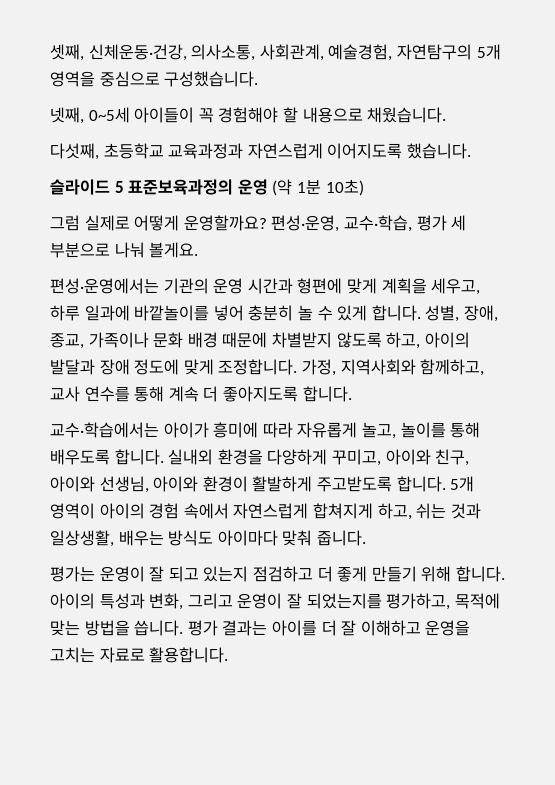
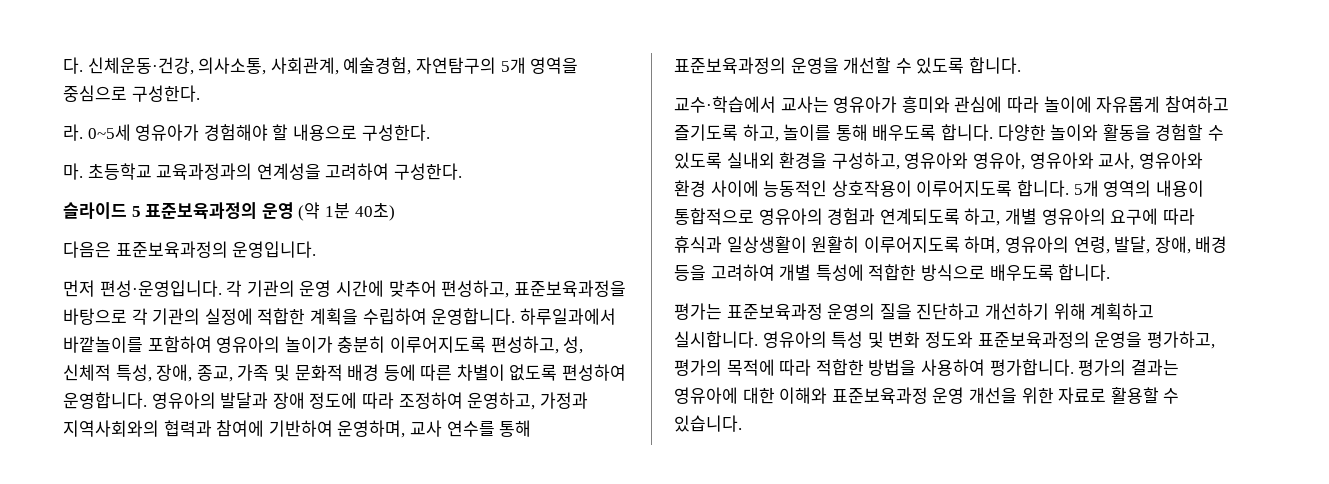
[50,44,84,61] 셋째, -> [63,57,83,74] 다.
[164,71,259,87] [50,107,447,124] [50,143,471,160] 구성했습니다. // 넷째, 0~5세 아이들이 꼭 경험해야 할 내용으로 채웠습니다. // 다섯째, 초등학교 교육과정과 자연스럽게 이어지도록 했습니다. -> [131,85,200,102] [63,124,430,141] [63,163,462,180] 구성한다. // 라. 0~5세 영유아가 경험해야 할 내용으로 구성한다. // 마. 초등학교 교육과정과의 연계성을 고려하여 구성한다.
[325,179,364,196] [50,215,467,232] [50,242,199,258] [50,278,481,295] [50,305,498,322] [50,332,470,349] [50,359,485,376] [50,386,352,402] [50,422,481,439] [50,449,470,466] [50,476,475,493] [50,503,481,520] [50,530,366,547] [50,566,505,582] [50,593,500,610] [50,620,471,636] [50,647,229,663] 10초) // 그럼 실제로 어떻게 운영할까요? 편성·운영, 교수·학습, 평가 세 부분으로 나눠 볼게요. // 편성·운영에서는 기관의 운영 시간과 형편에 맞게 계획을 세우고, 하루 일과에 바깥놀이를 넣어 충분히 놀 수 있게 합니다. 성별, 장애, 종교, 가족이나 문화 배경 때문에 차별받지 않도록 하고, 아이의 발달과 장애 정도에 맞게 조정합니다. 가정, 지역사회와 함께하고, 교사 연수를 통해 계속 더 좋아지도록 합니다. // 교수·학습에서는 아이가 흥미에 따라 자유롭게 놀고, 놀이를 통해 배우도록 합니다. 실내외 환경을 다양하게 꾸미고, 아이와 친구, 아이와 선생님, 아이와 환경이 활발하게 주고받도록 합니다. 5개 영역이 아이의 경험 속에서 자연스럽게 합쳐지게 하고, 쉬는 것과 일상생활, 배우는 방식도 아이마다 맞춰 줍니다. // 평가는 운영이 잘 되고 있는지 점검하고 더 좋게 만들기 위해 합니다. 아이의 특성과 변화, 그리고 운영이 잘 되었는지를 평가하고, 목적에 맞는 방법을 씁니다. 평가 결과는 아이를 더 잘 이해하고 운영을 고치는 자료로 활용합니다. -> [354,203,395,221] [63,241,317,258] [63,280,626,298] [63,308,616,325] [63,336,584,354] [63,364,627,382] [63,392,588,410] [63,420,532,438] [674,57,1021,74] [674,96,1229,113] [674,124,1224,142] [674,152,1203,170] [674,180,1204,197] [674,208,1195,226] [674,236,1228,254] [674,264,1111,281] [674,303,1155,320] [674,331,1215,349] [674,359,1179,376] [674,387,1180,404] [674,415,742,432] 40초) // 다음은 표준보육과정의 운영입니다. // 먼저 편성·운영입니다. 각 기관의 운영 시간에 맞추어 편성하고, 표준보육과정을 바탕으로 각 기관의 실정에 적합한 계획을 수립하여 운영합니다. 하루일과에서 바깥놀이를 포함하여 영유아의 놀이가 충분히 이루어지도록 편성하고, 성, 신체적 특성, 장애, 종교, 가족 및 문화적 배경 등에 따른 차별이 없도록 편성하여 운영합니다. 영유아의 발달과 장애 정도에 따라 조정하여 운영하고, 가정과 지역사회와의 협력과 참여에 기반하여 운영하며, 교사 연수를 통해 표준보육과정의 운영을 개선할 수 있도록 합니다. // 교수·학습에서 교사는 영유아가 흥미와 관심에 따라 놀이에 자유롭게 참여하고 즐기도록 하고, 놀이를 통해 배우도록 합니다. 다양한 놀이와 활동을 경험할 수 있도록 실내외 환경을 구성하고, 영유아와 영유아, 영유아와 교사, 영유아와 환경 사이에 능동적인 상호작용이 이루어지도록 합니다. 5개 영역의 내용이 통합적으로 영유아의 경험과 연계되도록 하고, 개별 영유아의 요구에 따라 휴식과 일상생활이 원활히 이루어지도록 하며, 영유아의 연령, 발달, 장애, 배경 등을 고려하여 개별 특성에 적합한 방식으로 배우도록 합니다. // 평가는 표준보육과정 운영의 질을 진단하고 개선하기 위해 계획하고 실시합니다. 영유아의 특성 및 변화 정도와 표준보육과정의 운영을 평가하고, 평가의 목적에 따라 적합한 방법을 사용하여 평가합니다. 평가의 결과는 영유아에 대한 이해와 표준보육과정 운영 개선을 위한 자료로 활용할 수 있습니다.

